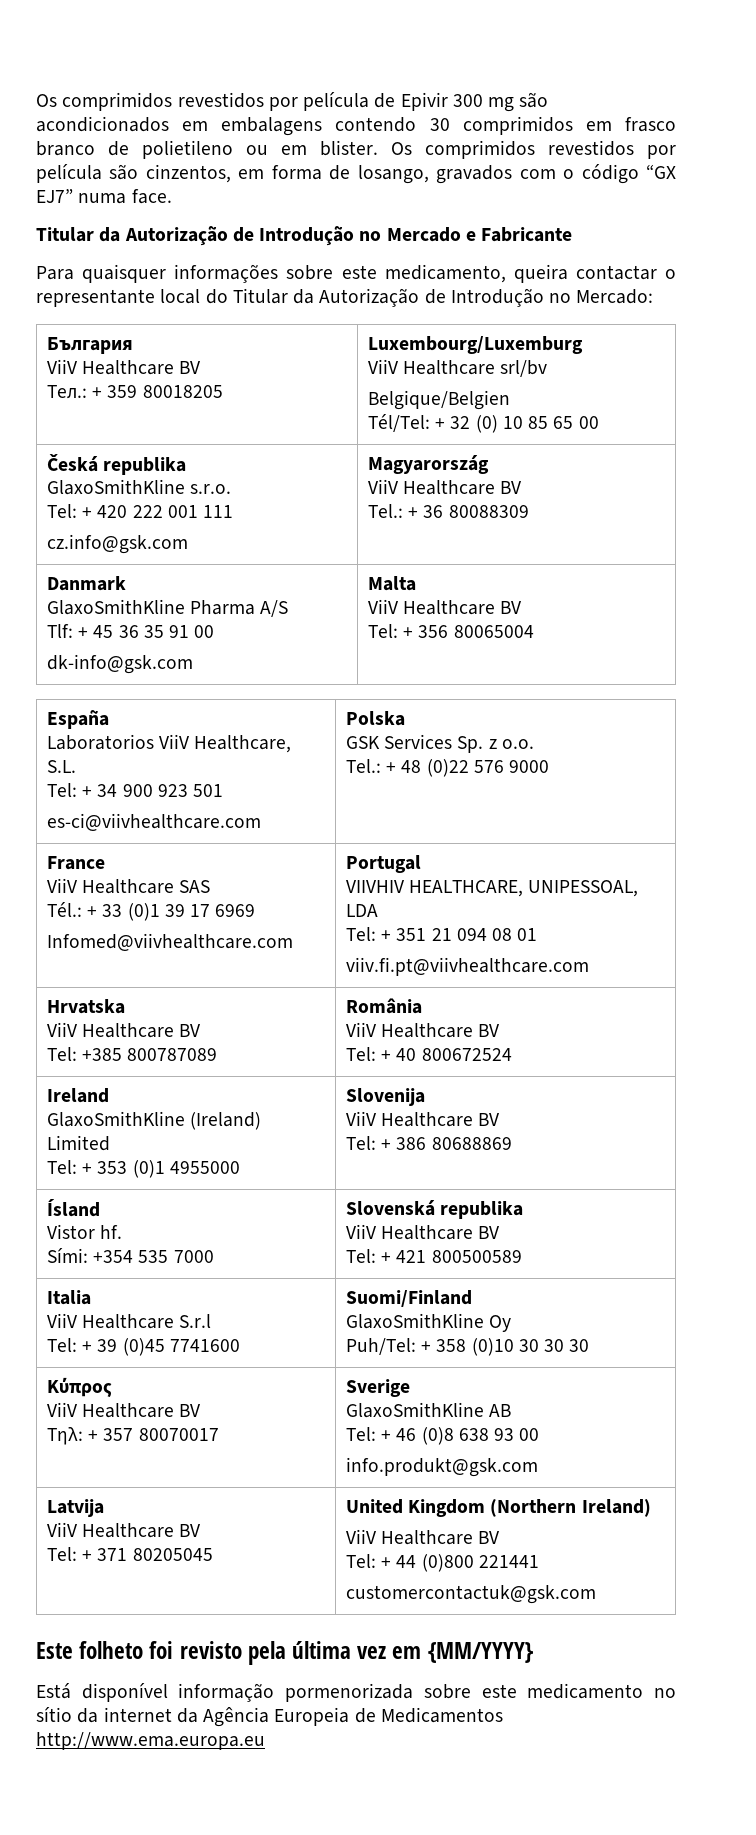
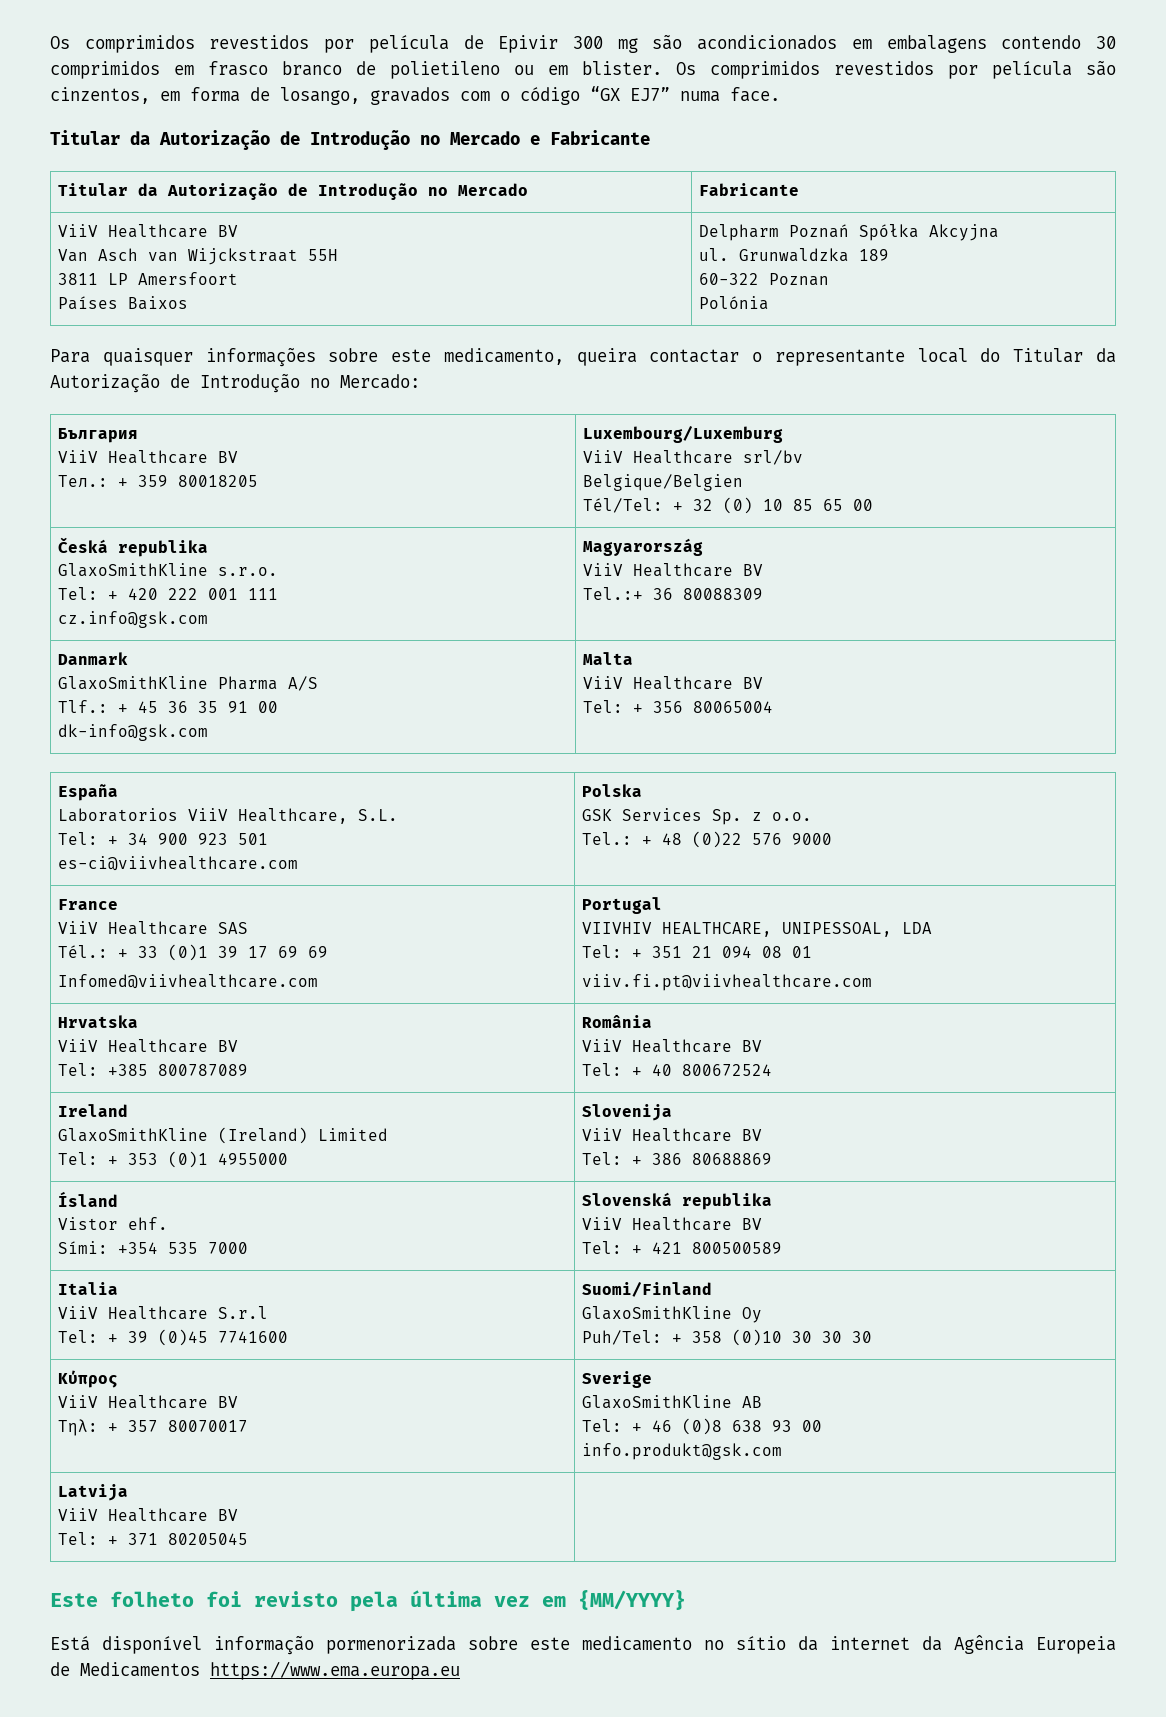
(573, 234) none -> [58,183,529,200] [699,183,800,196] [58,224,239,238] [58,248,339,265] [58,272,239,285] [58,296,189,310] [699,224,1000,241] [699,248,890,262] [699,273,830,286] [699,296,770,310] // Titular da Autorização de Introdução no Mercado | Fabricante // ViiV Healthcare BV // Van Asch van Wijckstraat 55H // 3811 LP Amersfoort // Países Baixos | Delpharm Poznań Spółka Akcyjna // ul. Grunwaldzka 189 // 60-322 Poznan // Polónia
[367,504,419,518] Tel.: + -> [583,587,644,600] Tel.:+
[46,624,73,638] Tlf: -> [58,700,109,713] Tlf.:
[215,904,256,917] 6969 -> [278,946,329,958] 69 69
[100,1225,123,1239] hf. -> [128,1217,169,1230] ehf.
[345,1499,651,1517] [345,1529,501,1545] [345,1554,539,1572] [345,1585,596,1604] United Kingdom (Northern Ireland) // ViiV Healthcare BV // Tel: + 44 (0)800 221441 // customercontactuk@gsk.com -> (249, 1539) none
[36,1732,265,1750] http://www.ema.europa.eu -> [210,1661,460,1680] https://www.ema.europa.eu

